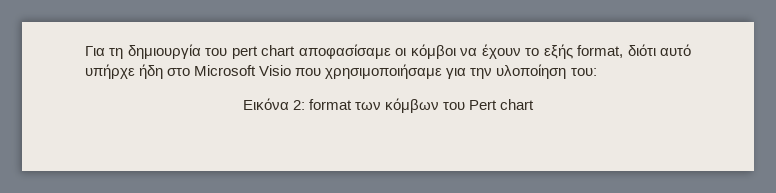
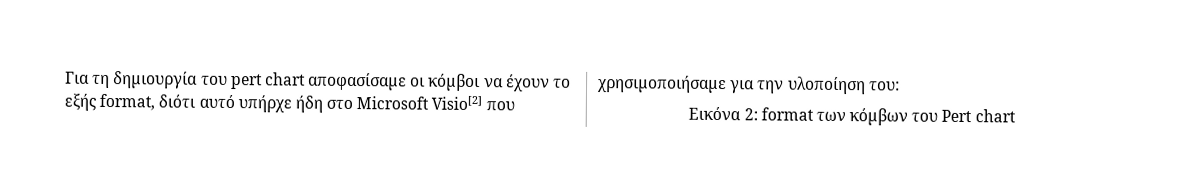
[259,65,292,76] Visio -> [431,95,483,111] Visio[2]

